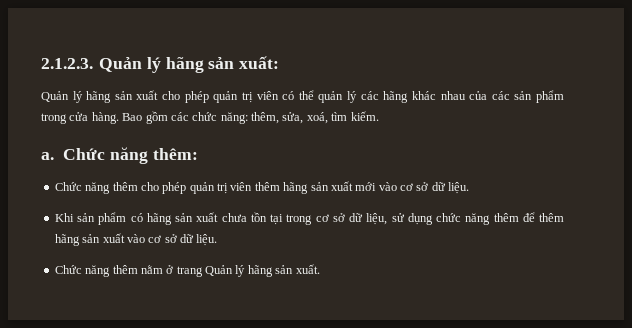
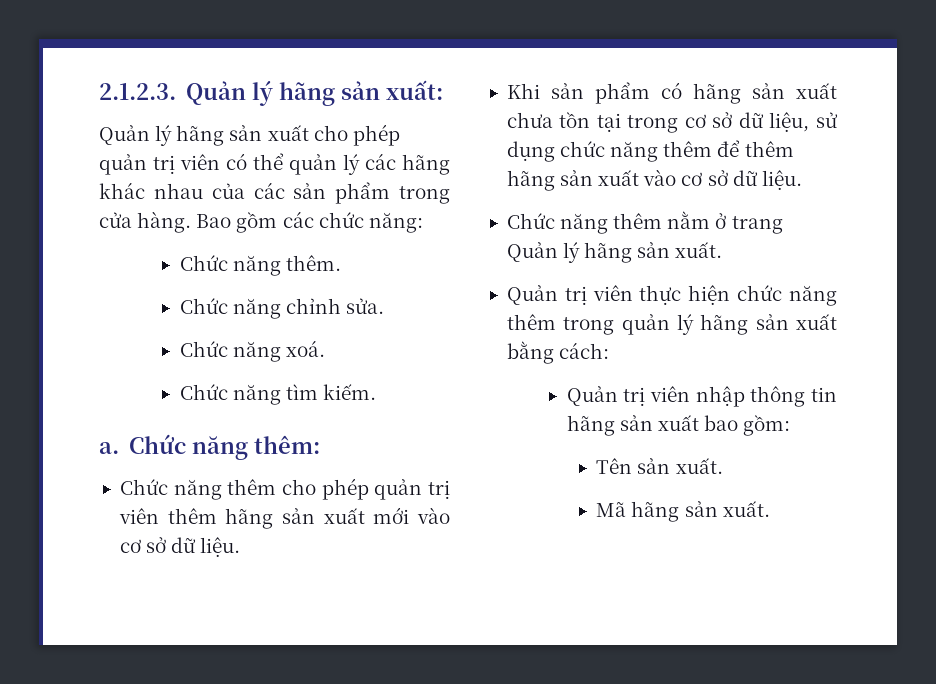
[251,112,328,124] thêm, sửa, xoá, -> [179,255,341,276] [179,298,384,319] [179,340,325,362] [179,384,281,405] // Chức năng thêm. // Chức năng chỉnh sửa. // Chức năng xoá. // Chức năng
(320, 269) none -> [506,285,837,306] [506,314,837,335] [506,341,610,364] [566,386,837,407] [566,415,791,436] [596,458,723,474] [596,501,770,522] // Quản trị viên thực hiện chức năng thêm trong quản lý hãng sản xuất bằng cách: // Quản trị viên nhập thông tin hãng sản xuất bao gồm: // Tên sản xuất. // Mã hãng sản xuất.

